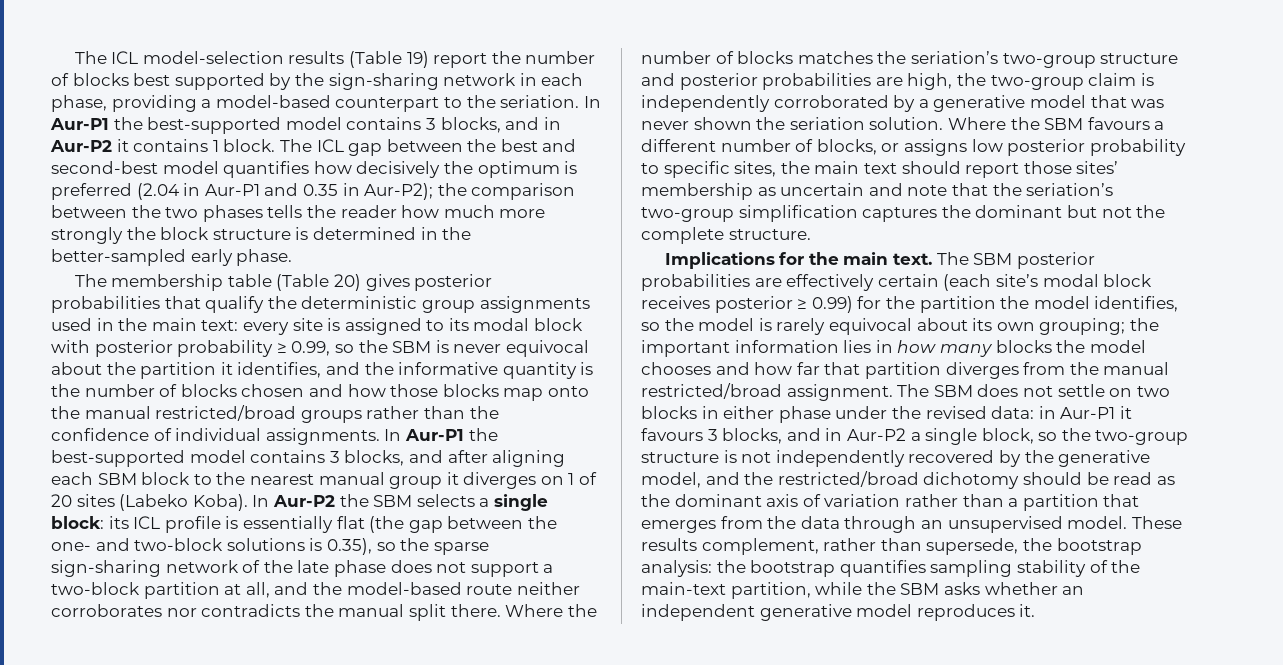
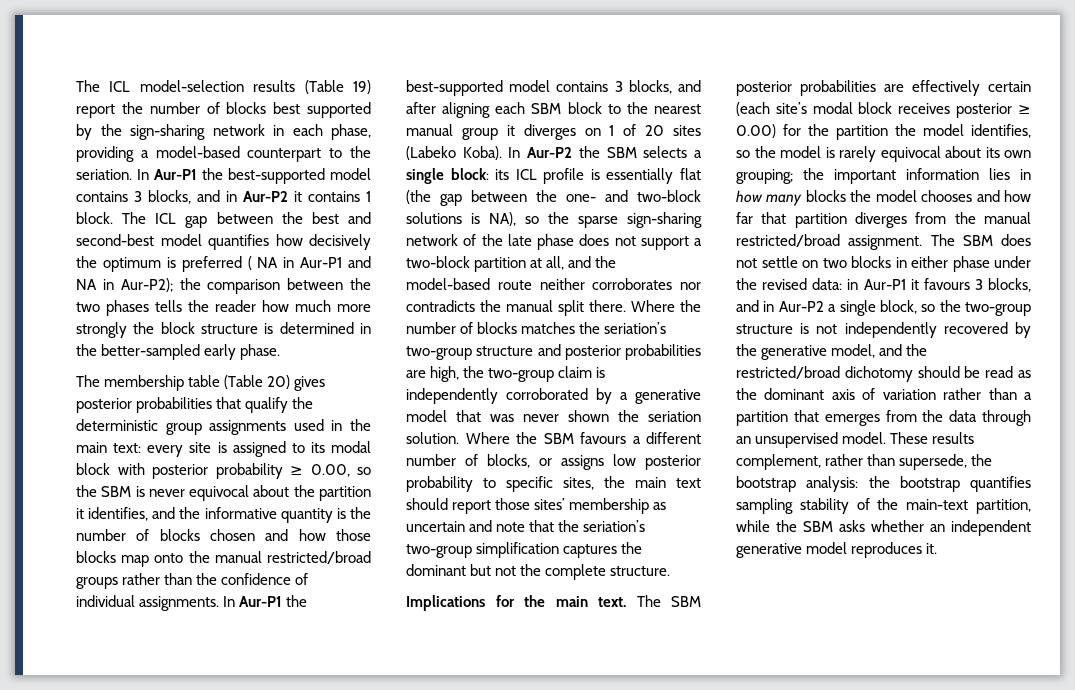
[136,183,179,200] (2.04 -> [247,256,279,270] ( NA
[302,184,338,196] 0.35 -> [76,279,97,290] NA
[291,341,331,356] 0.99, -> [310,464,350,477] 0.00,
[326,538,372,555] 0.35), -> [489,212,516,226] NA),
[811,296,853,313] 0.99) -> [736,124,776,138] 0.00)

